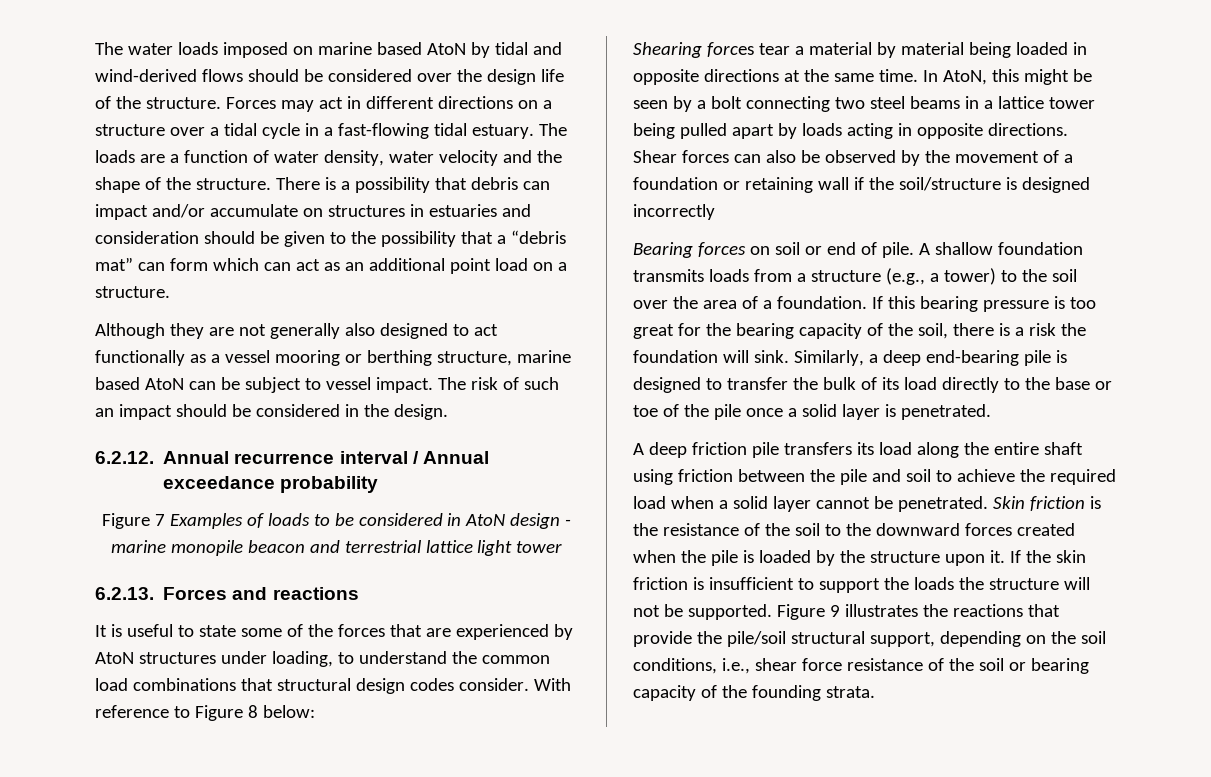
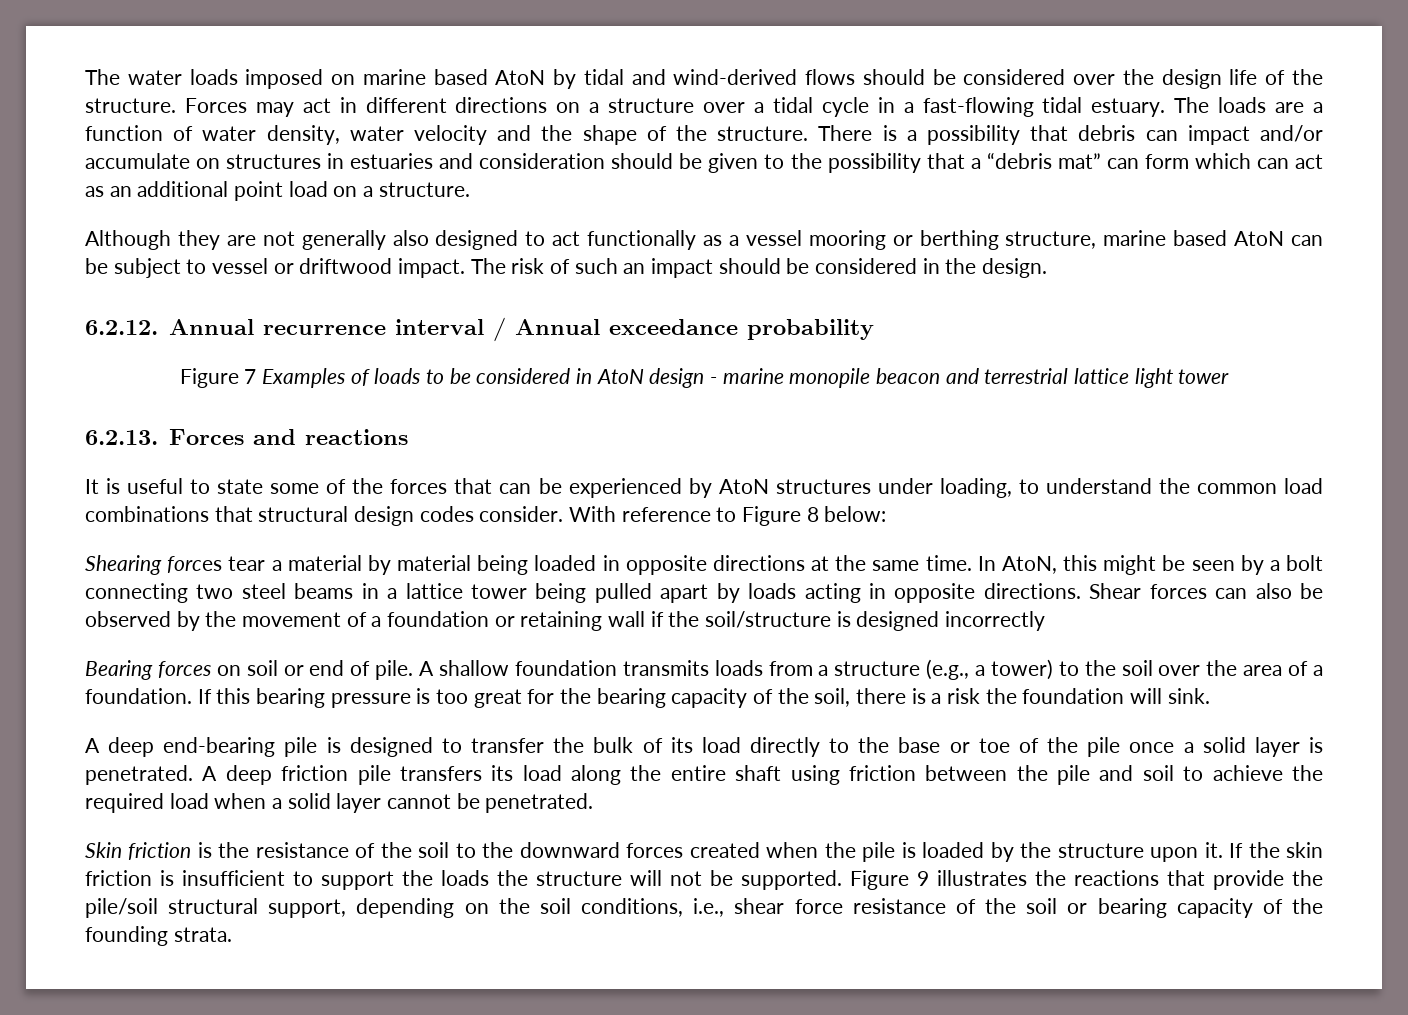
(371, 383) none -> [273,258,393,274] or driftwood
[425,628,451,637] are -> [499,478,562,494] can be
[793,350,878,366] Similarly, a -> [85,738,100,753] // A
(991, 412) // -> (193, 775) none
(988, 504) none -> (594, 803) //

